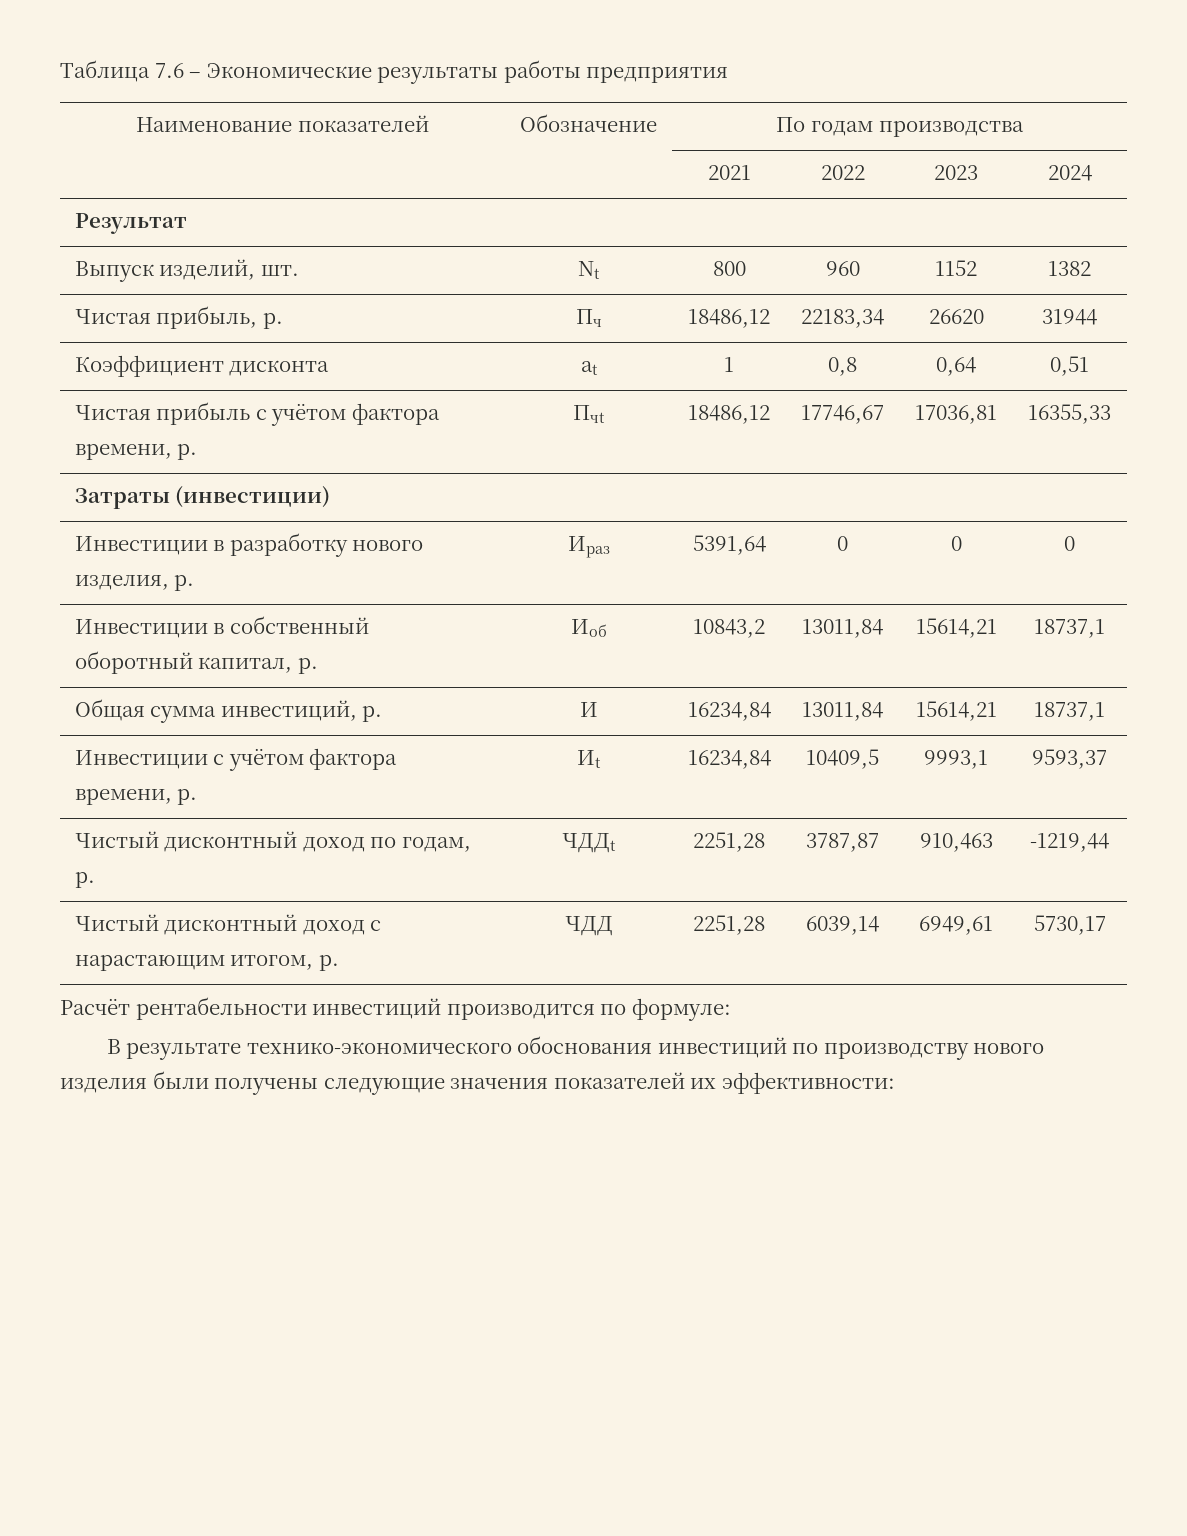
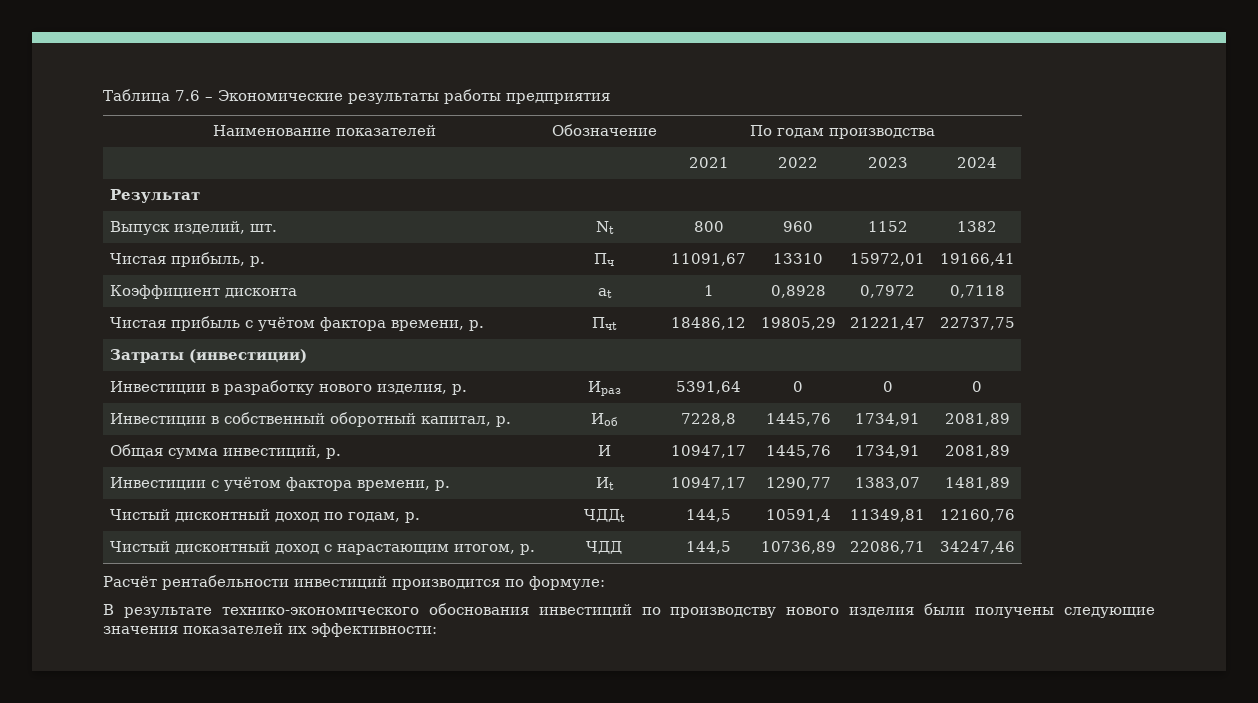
[688,309,770,328] [801,309,884,328] [928,309,984,324] [1042,309,1097,325] 18486,12 | 22183,34 | 26620 | 31944 -> [671,253,746,266] [773,253,823,264] [850,253,925,266] [939,253,1015,266] 11091,67 | 13310 | 15972,01 | 19166,41
[828,357,857,376] [936,357,976,376] [1050,356,1089,376] 0,8 | 0,64 | 0,51 -> [770,285,826,298] [860,285,915,298] [949,285,1005,298] 0,8928 | 0,7972 | 0,7118
[801,405,884,424] [915,405,997,424] [1028,404,1111,424] 17746,67 | 17036,81 | 16355,33 -> [760,317,836,330] [850,317,925,330] [939,317,1015,330] 19805,29 | 21221,47 | 22737,75
[693,619,765,638] [802,619,883,638] [915,618,997,638] [1034,619,1105,638] 10843,2 | 13011,84 | 15614,21 | 18737,1 -> [681,413,736,426] [765,413,831,426] [855,413,920,426] [944,413,1010,426] 7228,8 | 1445,76 | 1734,91 | 2081,89
[687,702,771,721] [802,702,883,721] [915,701,997,721] [1034,702,1105,721] 16234,84 | 13011,84 | 15614,21 | 18737,1 -> [671,445,746,458] [765,445,831,458] [855,445,920,458] [944,445,1010,458] 10947,17 | 1445,76 | 1734,91 | 2081,89
[687,750,771,769] [806,749,879,769] [924,750,988,769] [1032,749,1107,769] 16234,84 | 10409,5 | 9993,1 | 9593,37 -> [671,477,746,490] [765,477,831,490] [855,477,920,490] [944,477,1010,490] 10947,17 | 1290,77 | 1383,07 | 1481,89
[693,832,765,852] [806,833,879,852] [919,833,993,852] [1030,833,1109,852] 2251,28 | 3787,87 | 910,463 | -1219,44 -> [686,509,731,522] [765,509,831,522] [850,509,925,522] [939,509,1015,522] 144,5 | 10591,4 | 11349,81 | 12160,76
[693,915,765,935] [806,916,879,935] [919,916,993,935] [1033,915,1106,935] 2251,28 | 6039,14 | 6949,61 | 5730,17 -> [686,541,731,554] [760,541,836,554] [850,541,925,554] [939,541,1015,554] 144,5 | 10736,89 | 22086,71 | 34247,46

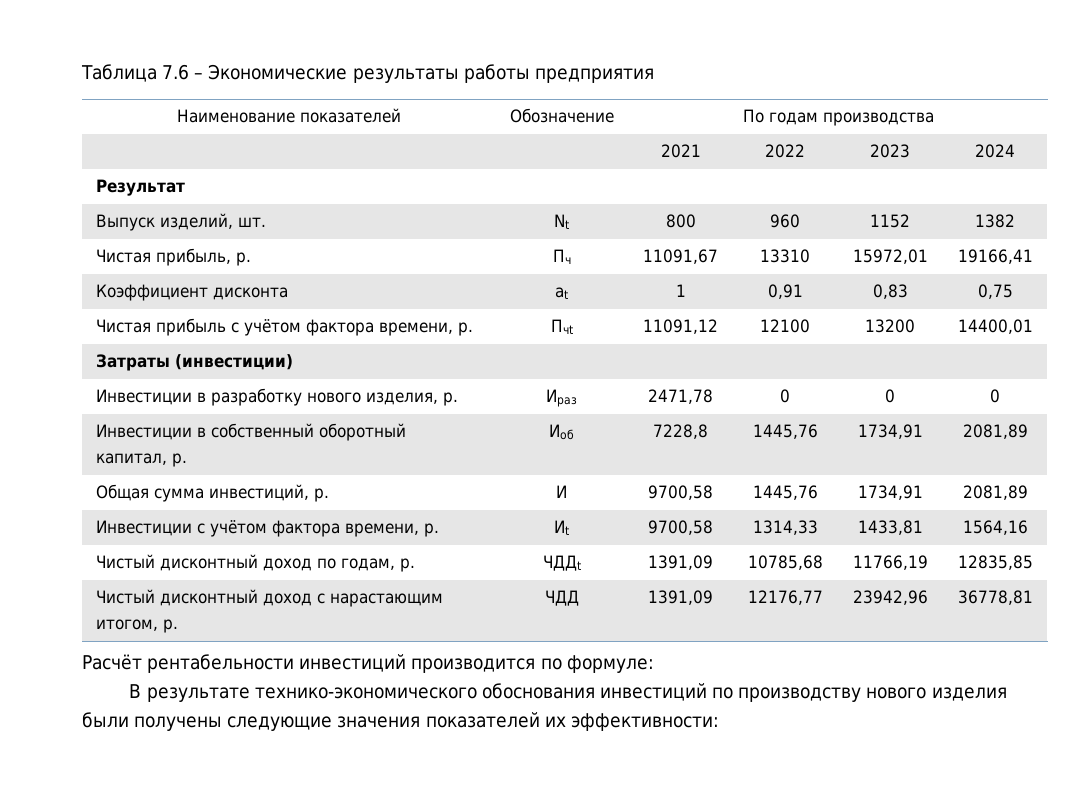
[770,285,826,298] [860,285,915,298] [949,285,1005,298] 0,8928 | 0,7972 | 0,7118 -> [767,284,803,299] [872,284,908,299] [977,284,1013,299] 0,91 | 0,83 | 0,75
[671,317,746,330] [760,317,836,330] [850,317,925,330] [939,317,1015,330] 18486,12 | 19805,29 | 21221,47 | 22737,75 -> [643,319,718,334] [760,319,810,333] [865,319,915,333] [957,319,1033,334] 11091,12 | 12100 | 13200 | 14400,01
[676,381,741,394] 5391,64 -> [648,389,713,404] 2471,78
[671,445,746,458] 10947,17 -> [648,485,713,500] 9700,58
[671,477,746,490] [765,477,831,490] [855,477,920,490] [944,477,1010,490] 10947,17 | 1290,77 | 1383,07 | 1481,89 -> [648,520,713,535] [752,520,818,535] [857,520,923,535] [962,520,1028,535] 9700,58 | 1314,33 | 1433,81 | 1564,16
[686,509,731,522] [765,509,831,522] [850,509,925,522] [939,509,1015,522] 144,5 | 10591,4 | 11349,81 | 12160,76 -> [648,555,713,570] [747,555,823,570] [852,555,928,570] [957,555,1033,570] 1391,09 | 10785,68 | 11766,19 | 12835,85
[686,541,731,554] [760,541,836,554] [850,541,925,554] [939,541,1015,554] 144,5 | 10736,89 | 22086,71 | 34247,46 -> [648,590,713,605] [747,590,823,605] [852,590,928,605] [957,590,1033,605] 1391,09 | 12176,77 | 23942,96 | 36778,81

